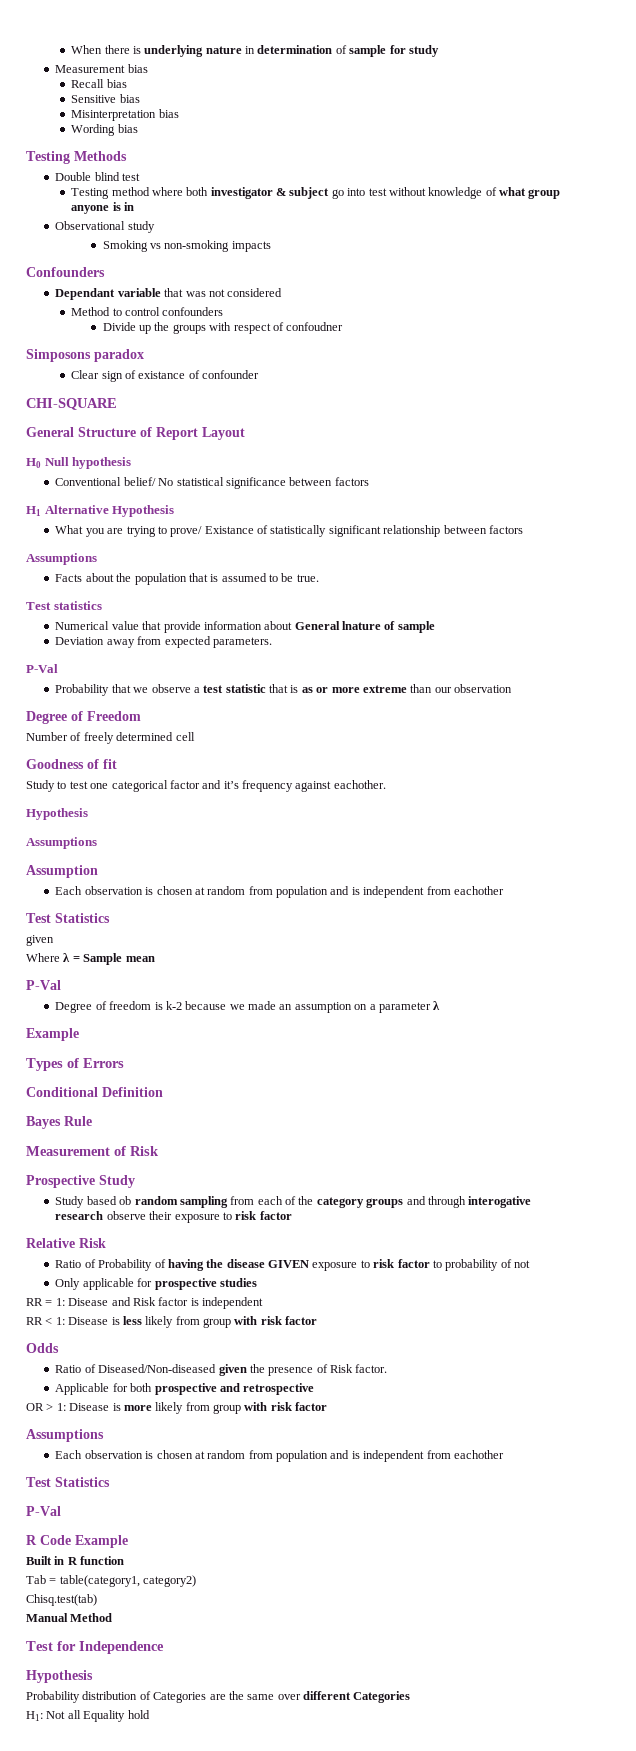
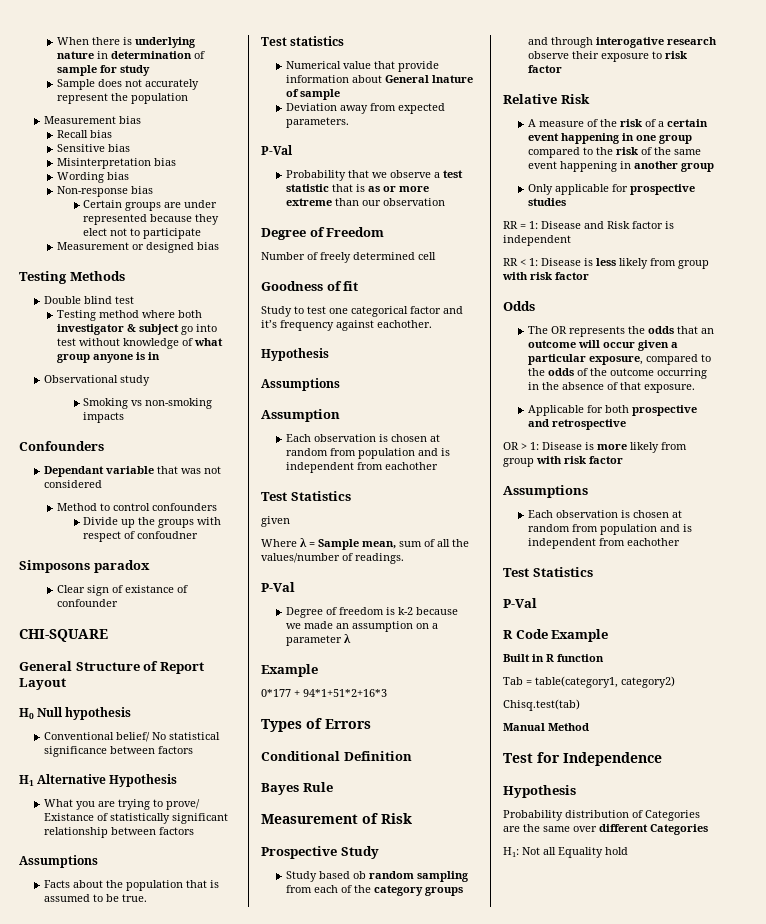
(439, 51) none -> [57,79,200,90] [57,93,189,104] // Sample does not accurately represent the population
(138, 128) none -> [57,186,154,197] [83,200,218,211] [83,214,220,225] [83,228,202,239] [57,242,220,253] // Non-response bias // Certain groups are under represented because they elect not to participate // Measurement or designed bias
[125,956,155,962] mean -> [362,539,469,549] [261,553,404,564] mean, sum of all the values/number of readings.
(79, 1034) none -> [261,689,387,697] // 0*177 + 94*1+51*2+16*3
[55,1259,531,1271] Ratio of Probability of having the disease GIVEN exposure to risk factor to probability of not -> [528,119,709,127] [528,133,693,144] [528,147,702,158] [528,161,715,172] A measure of the risk of a certain event happening in one group compared to the risk of the same event happening in another group
[55,1364,388,1376] Ratio of Diseased/Non-diseased given the presence of Risk factor. -> [528,326,715,337] [528,340,679,351] [528,354,712,365] [528,368,708,379] [528,382,696,393] The OR represents the odds that an outcome will occur given a particular exposure, compared to the odds of the outcome occurring in the absence of that exposure.

